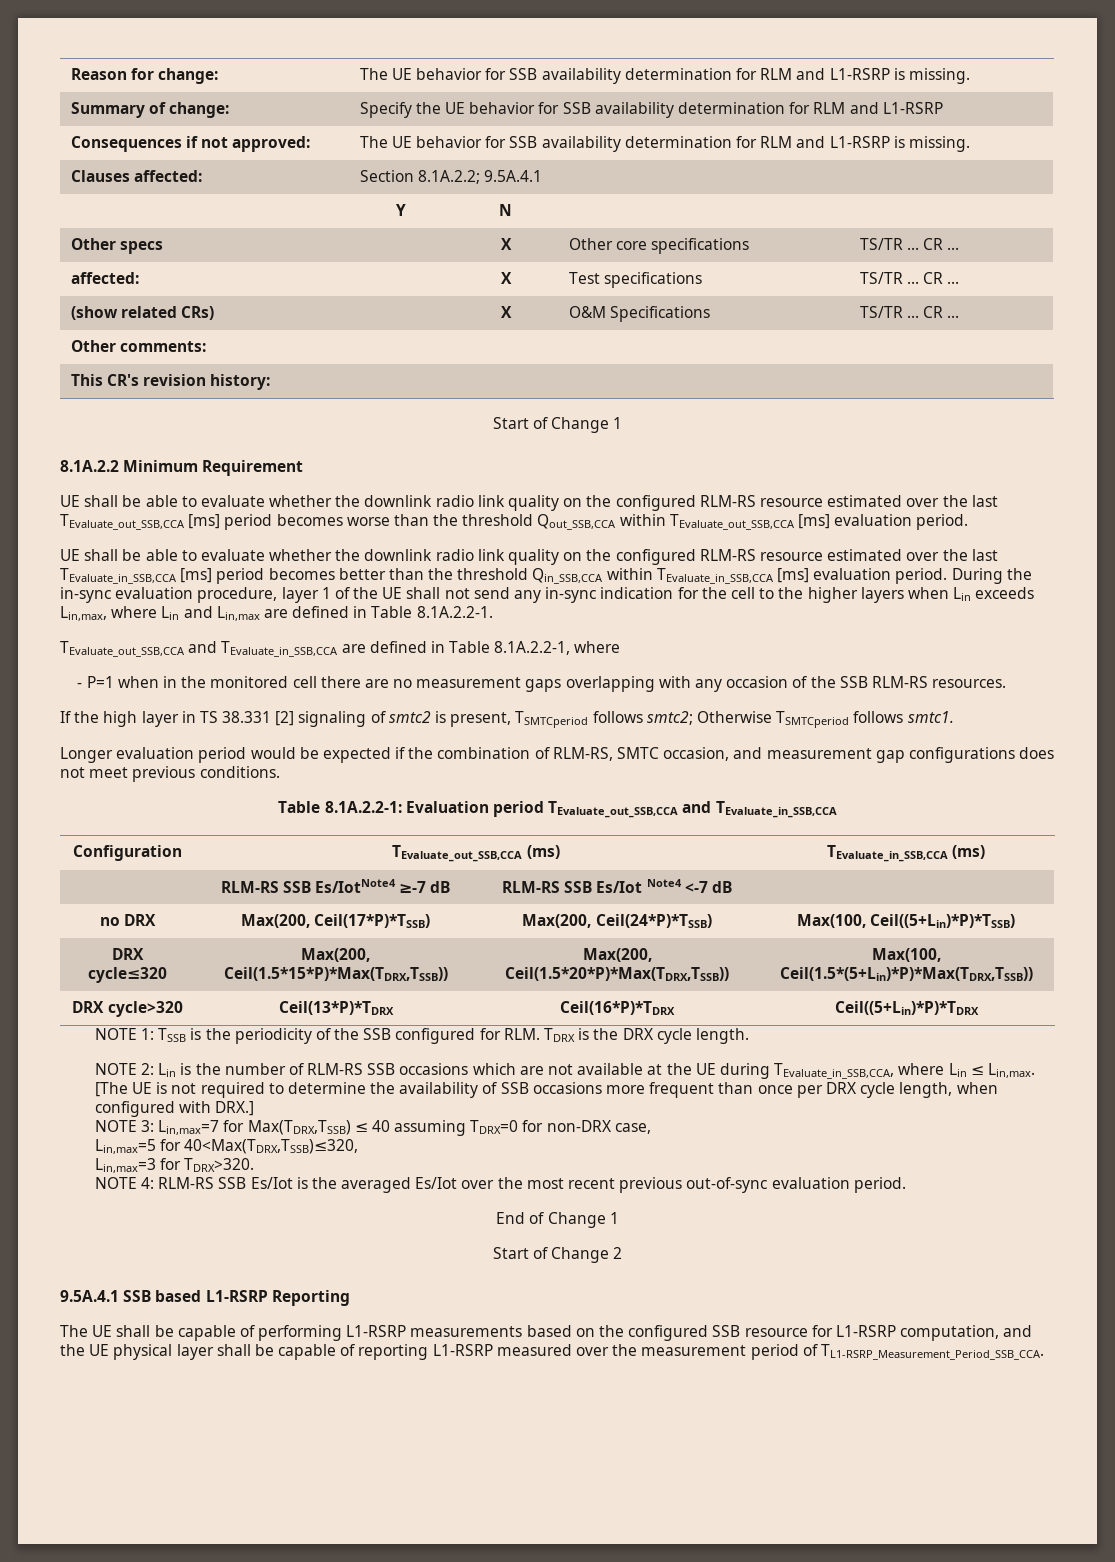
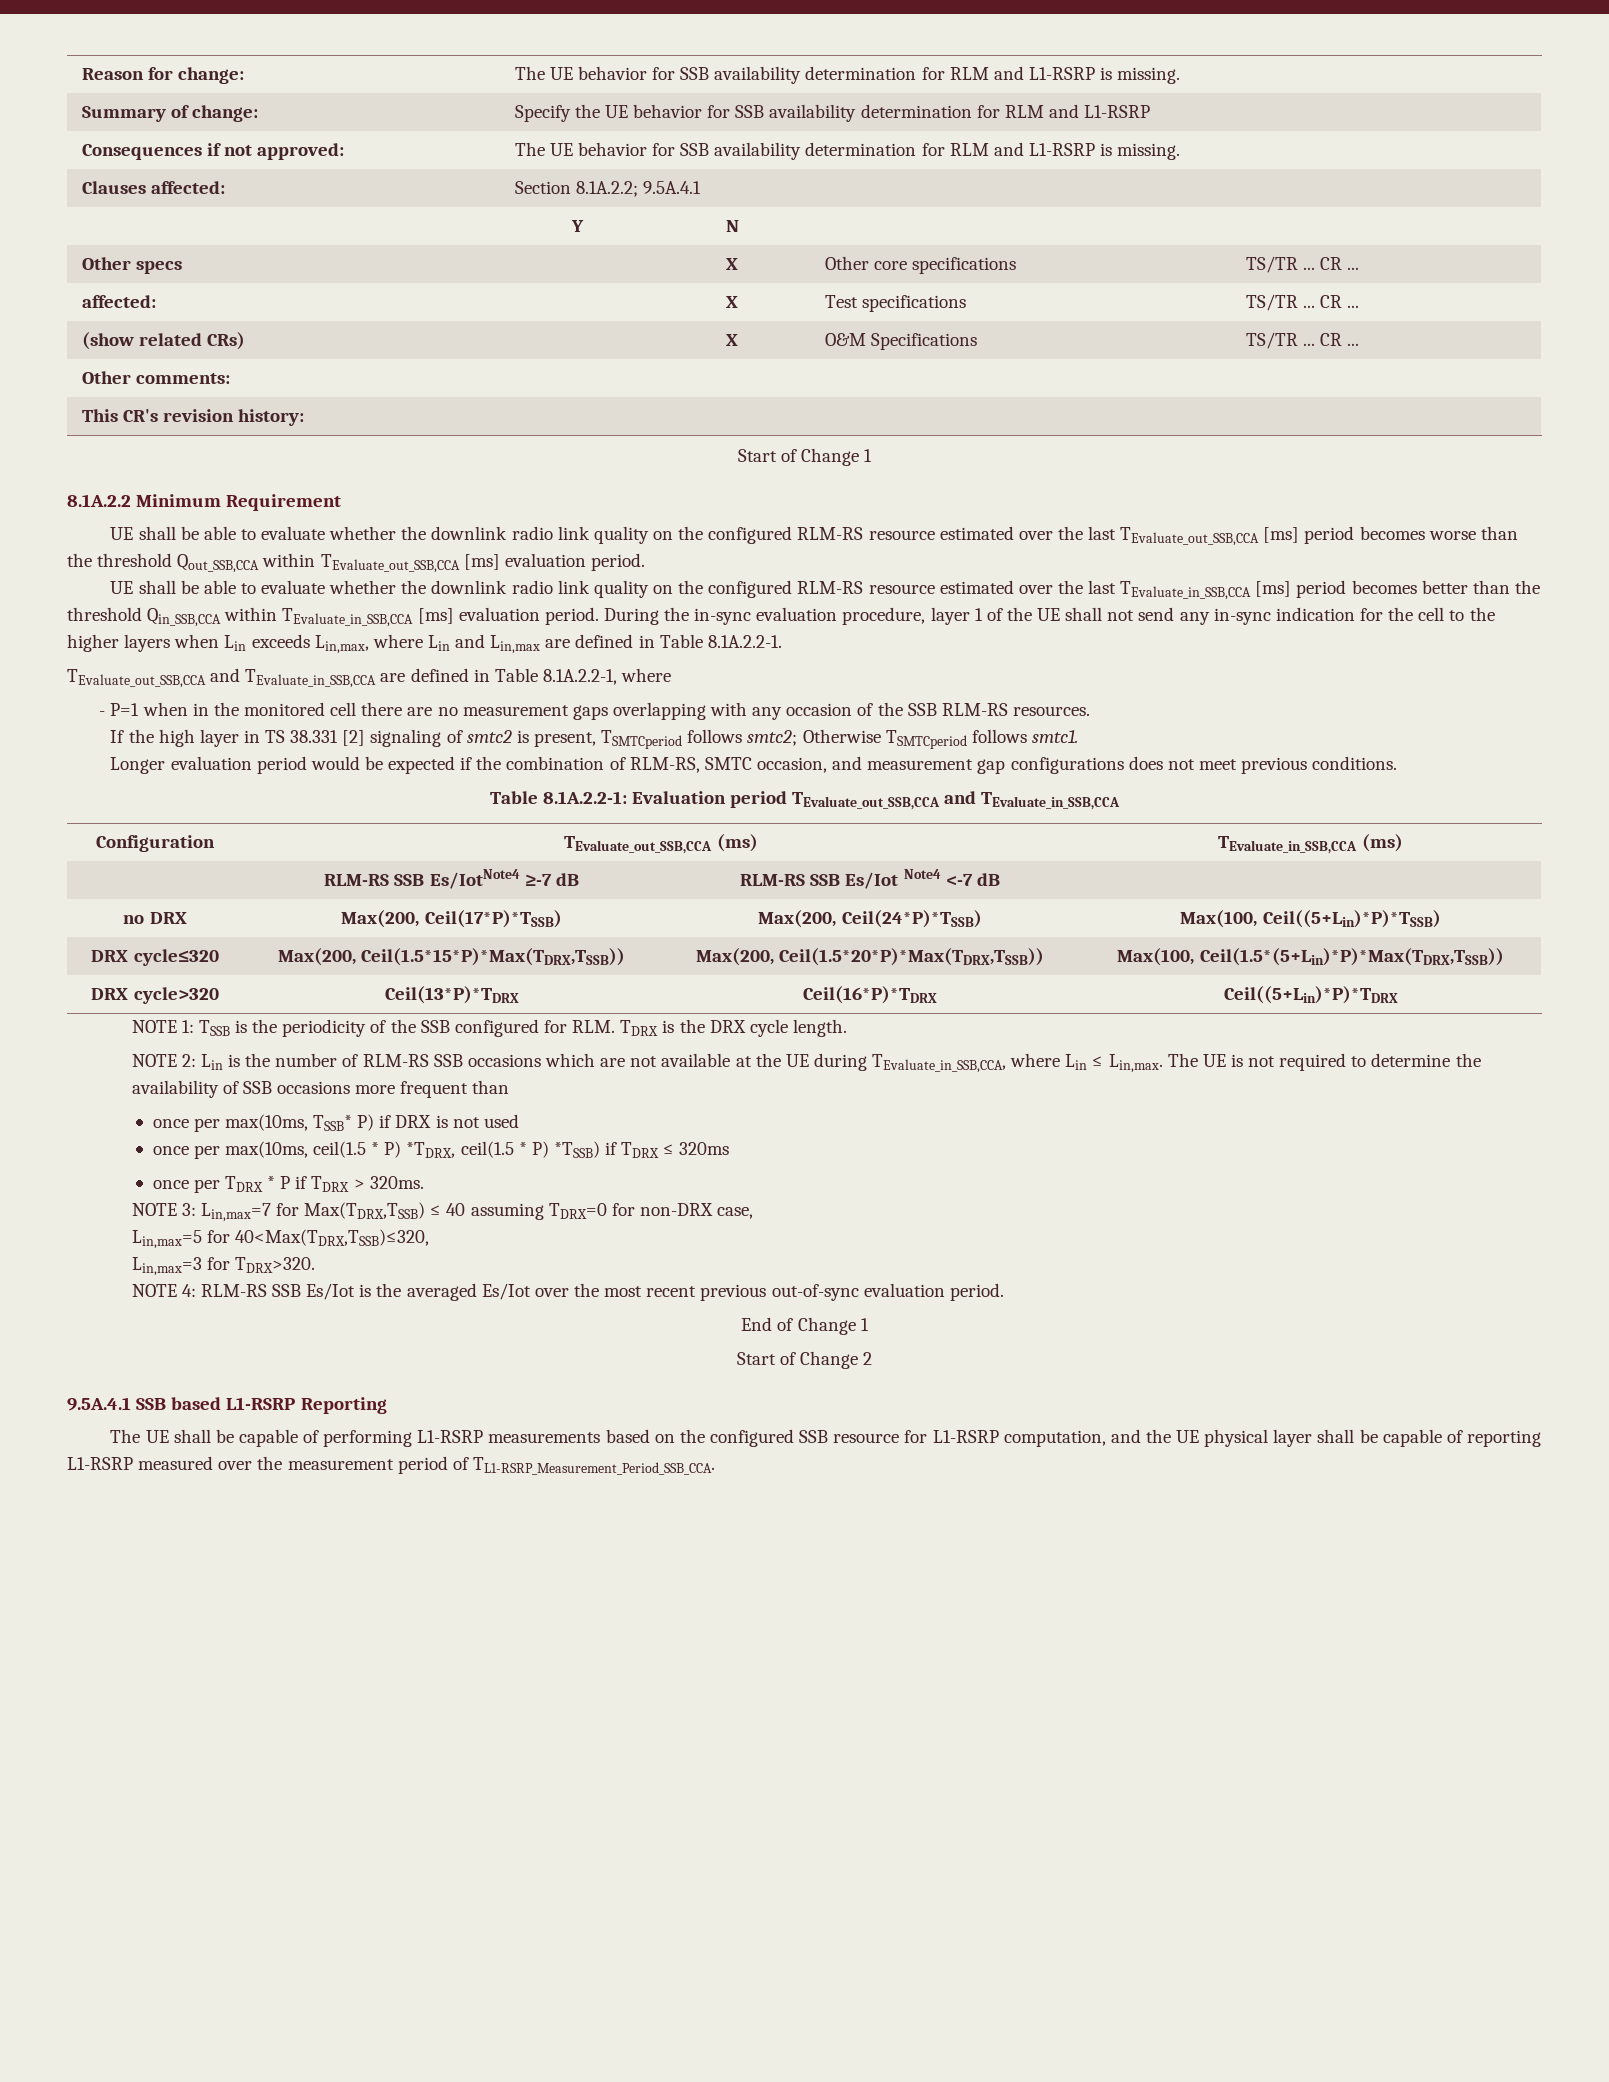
[94,1082,128,1097] [The -> [1167,1053,1198,1067] The
[757,1082,998,1098] [94,1101,255,1117] once per DRX cycle length, when configured with DRX.] -> [152,1114,519,1132] [152,1141,730,1159] [152,1176,424,1193] // once per max(10ms, TSSB* P) if DRX is not used // once per max(10ms, ceil(1.5 * P) *TDRX, ceil(1.5 * P) *TSSB) if TDRX ≤ 320ms // once per TDRX * P if TDRX > 320ms.

